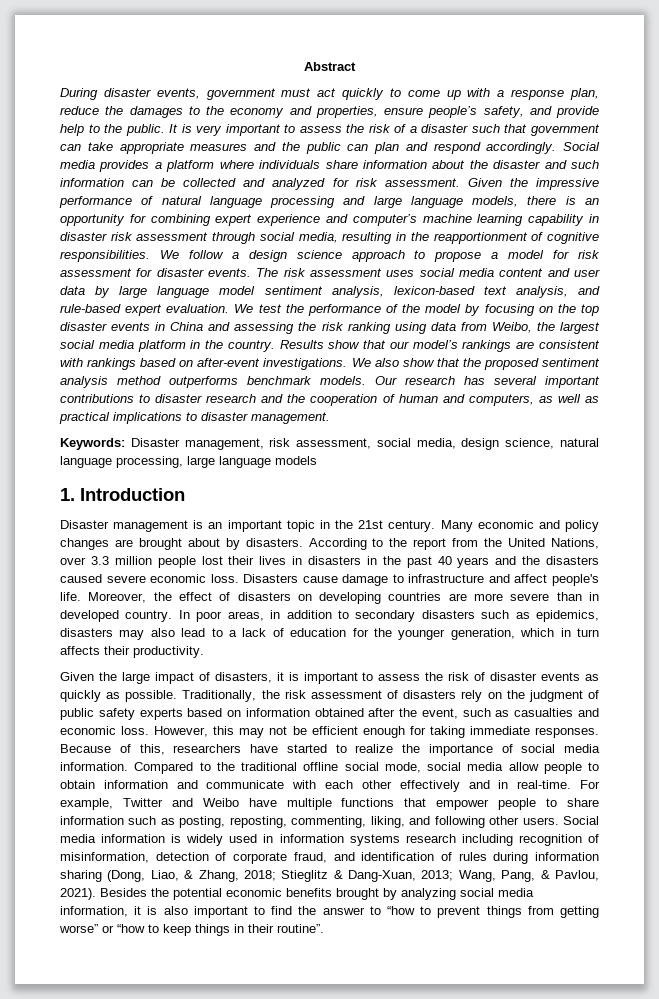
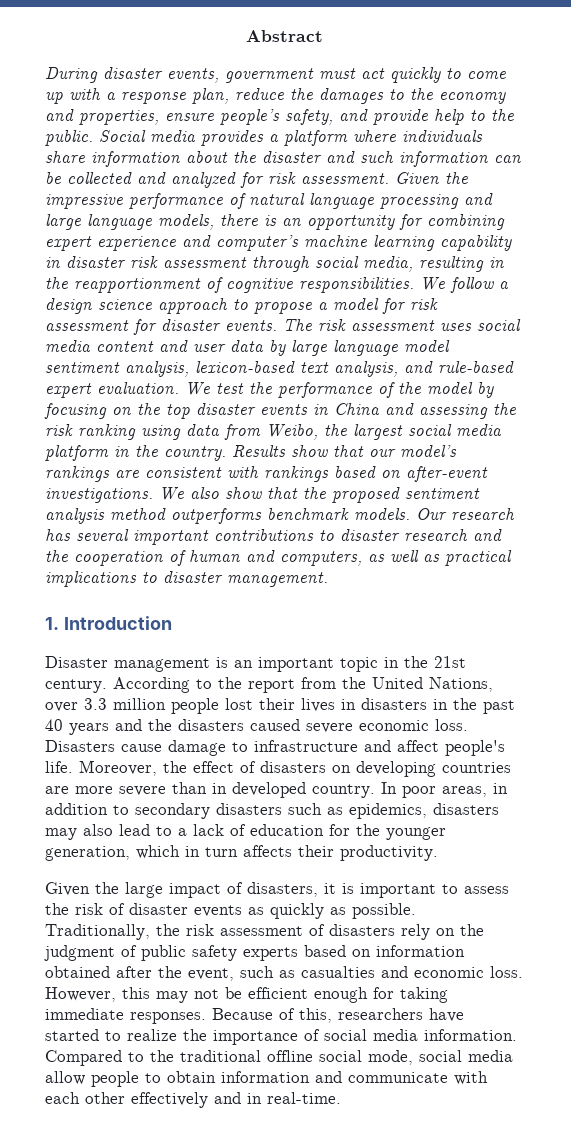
[169,124,600,136] [60,142,557,154] It is very important to assess the risk of a disaster such that government can take appropriate measures and the public can plan and respond accordingly. -> (93, 138) none
[60,438,599,450] [60,456,317,468] // Keywords: Disaster management, risk assessment, social media, design science, natural language processing, large language models -> (328, 579) none
[440,520,599,532] [60,538,303,550] Many economic and policy changes are brought about by disasters. -> (107, 686) none
[580,780,600,789] [60,798,600,810] [60,816,599,828] [60,834,599,846] [60,852,599,864] [60,870,599,882] [60,888,534,900] [60,906,599,918] [59,924,324,936] For example, Twitter and Weibo have multiple functions that empower people to share information such as posting, reposting, commenting, liking, and following other users. Social media information is widely used in information systems research including recognition of misinformation, detection of corporate fraud, and identification of rules during information sharing (Dong, Liao, & Zhang, 2018; Stieglitz & Dang-Xuan, 2013; Wang, Pang, & Pavlou, 2021). Besides the potential economic benefits brought by analyzing social media information, it is also important to find the answer to “how to prevent things from getting worse” or “how to keep things in their routine”. -> (341, 1098) none

